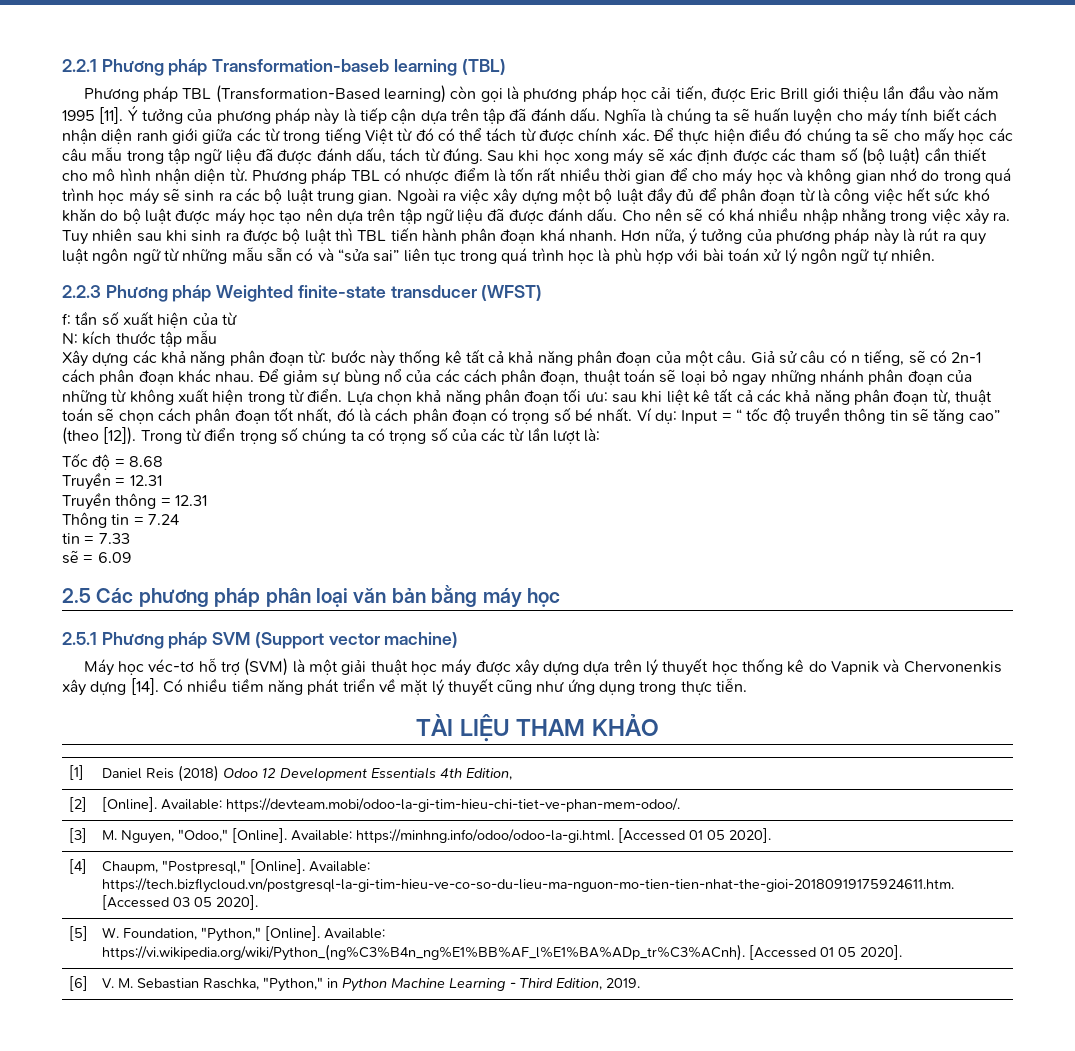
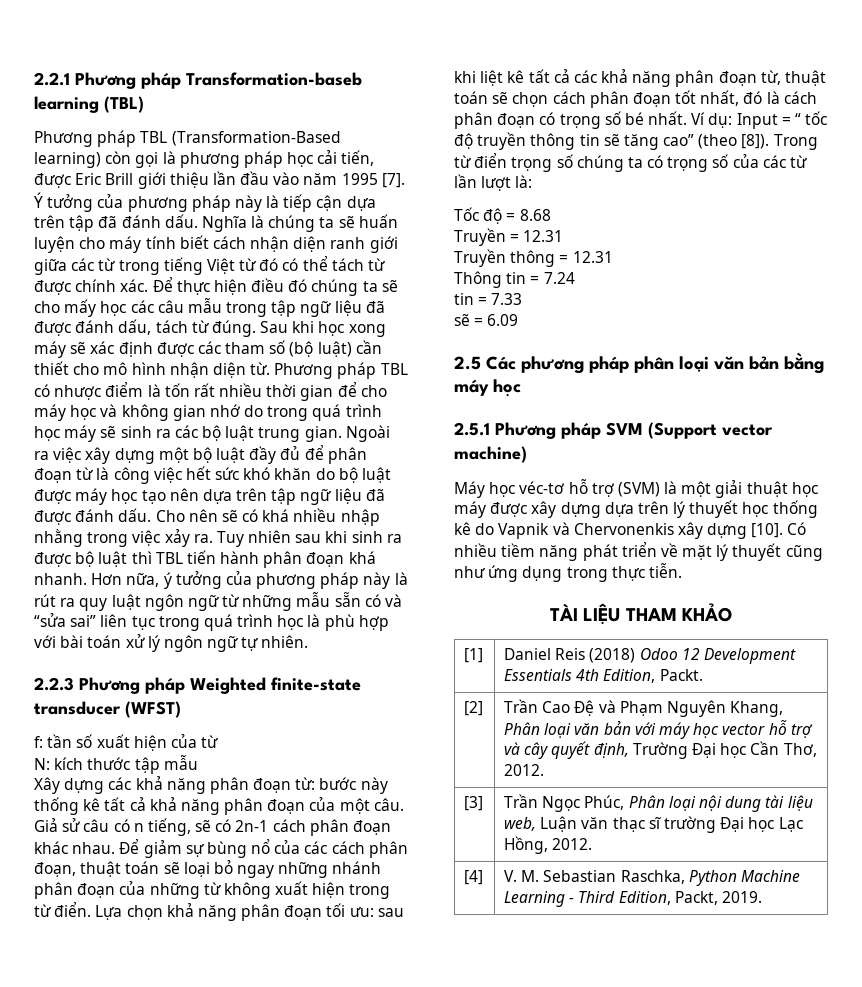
[99,107,124,124] [11]. -> [381,173,405,188] [7].
[103,427,137,445] [12]). -> [741,134,770,149] [8]).
[130,678,159,695] [14]. -> [751,523,784,538] [10].
(512, 774) none -> [659,669,703,681] Packt.
[101,797,680,812] [68,828,87,843] [101,828,771,844] [68,859,87,874] [101,859,370,874] [101,878,954,893] [101,895,258,910] [68,926,88,941] [101,926,385,942] [101,944,902,961] [68,976,88,991] [Online]. Available: https://devteam.mobi/odoo-la-gi-tim-hieu-chi-tiet-ve-phan-mem-odoo/. // [3] | M. Nguyen, "Odoo," [Online]. Available: https://minhng.info/odoo/odoo-la-gi.html. [Accessed 01 05 2020]. // [4] | Chaupm, "Postpresql," [Online]. Available: https://tech.bizflycloud.vn/postgresql-la-gi-tim-hieu-ve-co-so-du-lieu-ma-nguon-mo-tien-tien-nhat-the-gioi-20180919175924611.htm. [Accessed 03 05 2020]. // [5] | W. Foundation, "Python," [Online]. Available: https://vi.wikipedia.org/wiki/Python_(ng%C3%B4n_ng%E1%BB%AF_l%E1%BA%ADp_tr%C3%ACnh). [Accessed 01 05 2020]. // [6] -> [504,699,784,717] [504,720,813,739] [504,741,817,759] [504,764,545,776] [464,796,484,811] [504,794,813,812] [504,816,803,833] [504,836,593,854] [464,870,484,885] Trần Cao Đệ và Phạm Nguyên Khang, Phân loại văn bản với máy học vector hỗ trợ và cây quyết định, Trường Đại học Cần Thơ, 2012. // [3] | Trần Ngọc Phúc, Phân loại nội dung tài liệu web, Luận văn thạc sĩ trường Đại học Lạc Hồng, 2012. // [4]
[262,977,338,992] "Python," in -> (685, 877) none
(602, 984) none -> [674,891,718,905] Packt,

